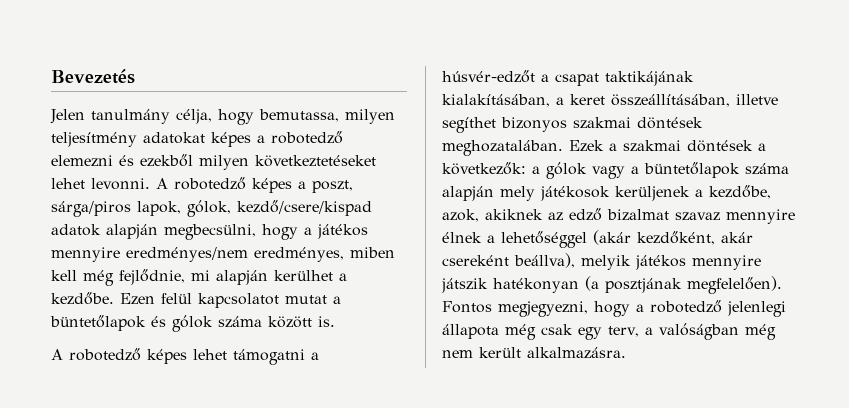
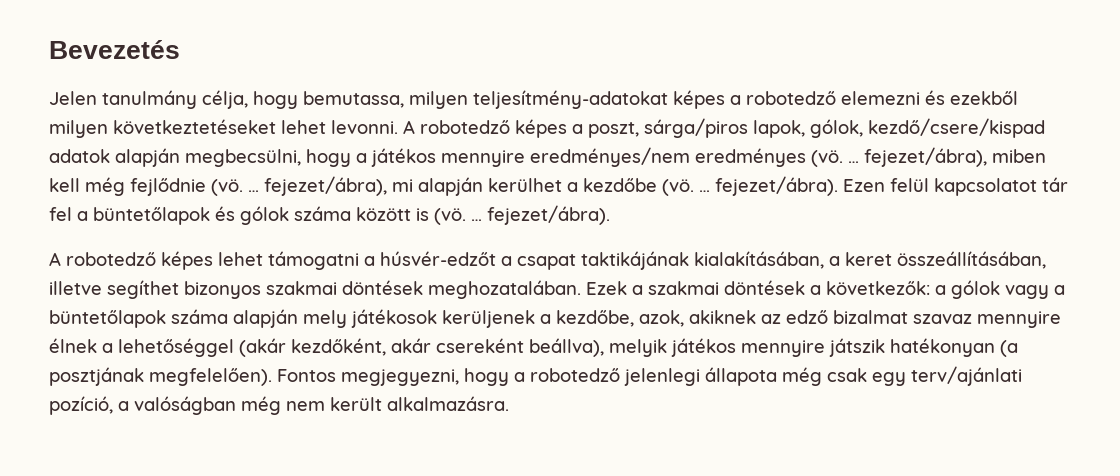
[51,132,205,147] teljesítmény adatokat -> [473,90,668,109] teljesítmény-adatokat
[254,247,395,262] [51,269,347,286] [51,292,114,305] eredményes, miben kell még fejlődnie, mi alapján kerülhet a kezdőbe. -> [695,147,1046,167] [49,176,838,196] eredményes (vö. … fejezet/ábra), miben kell még fejlődnie (vö. … fejezet/ábra), mi alapján kerülhet a kezdőbe (vö. … fejezet/ábra).
[285,295,327,304] mutat -> [1042,177,1068,192] [49,207,72,221] tár fel
[318,316,335,327] is. -> [416,205,610,225] is (vö. … fejezet/ábra).
[608,326,639,337] terv, -> [911,366,1022,386] [49,396,113,415] terv/ajánlati pozíció,

